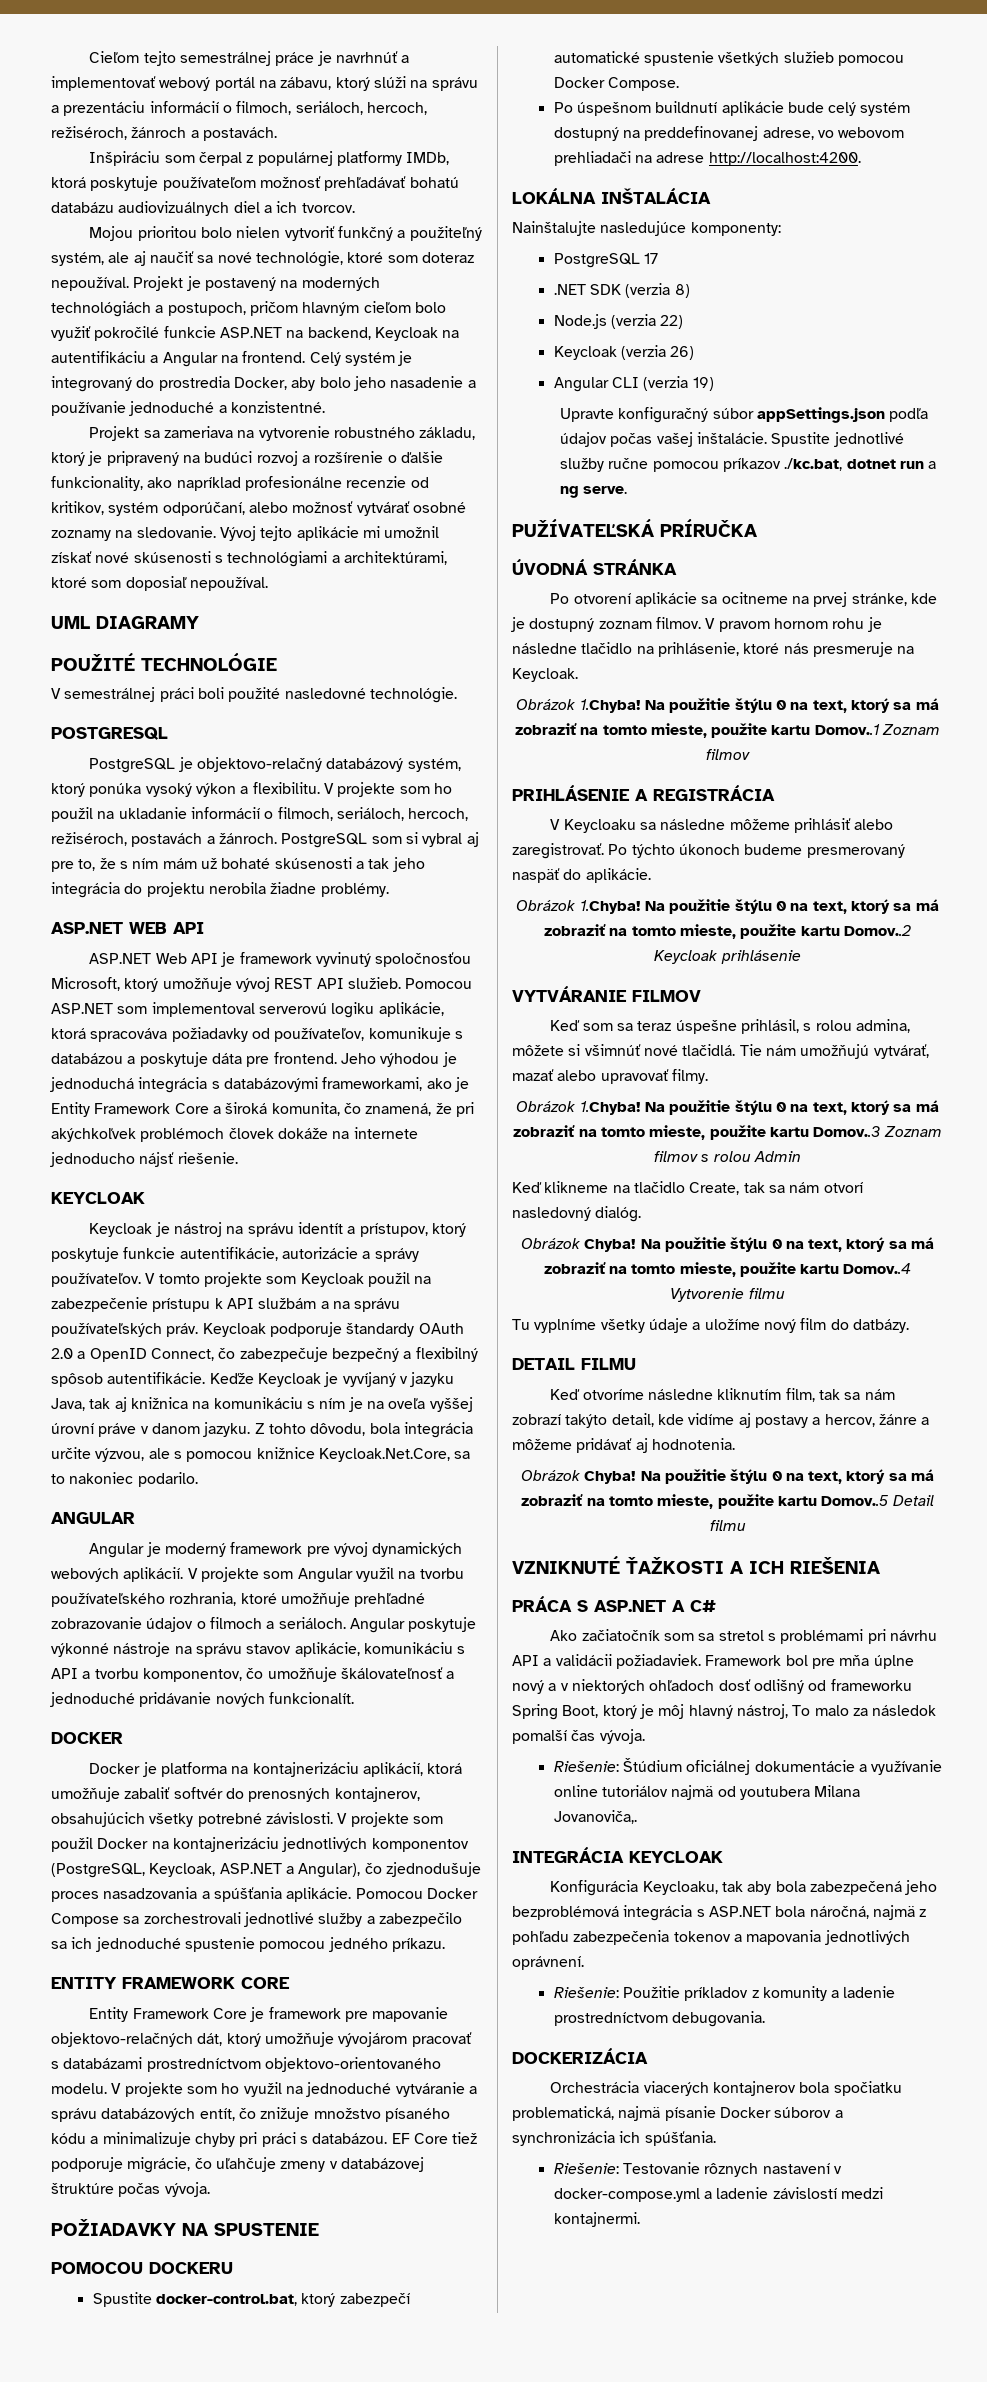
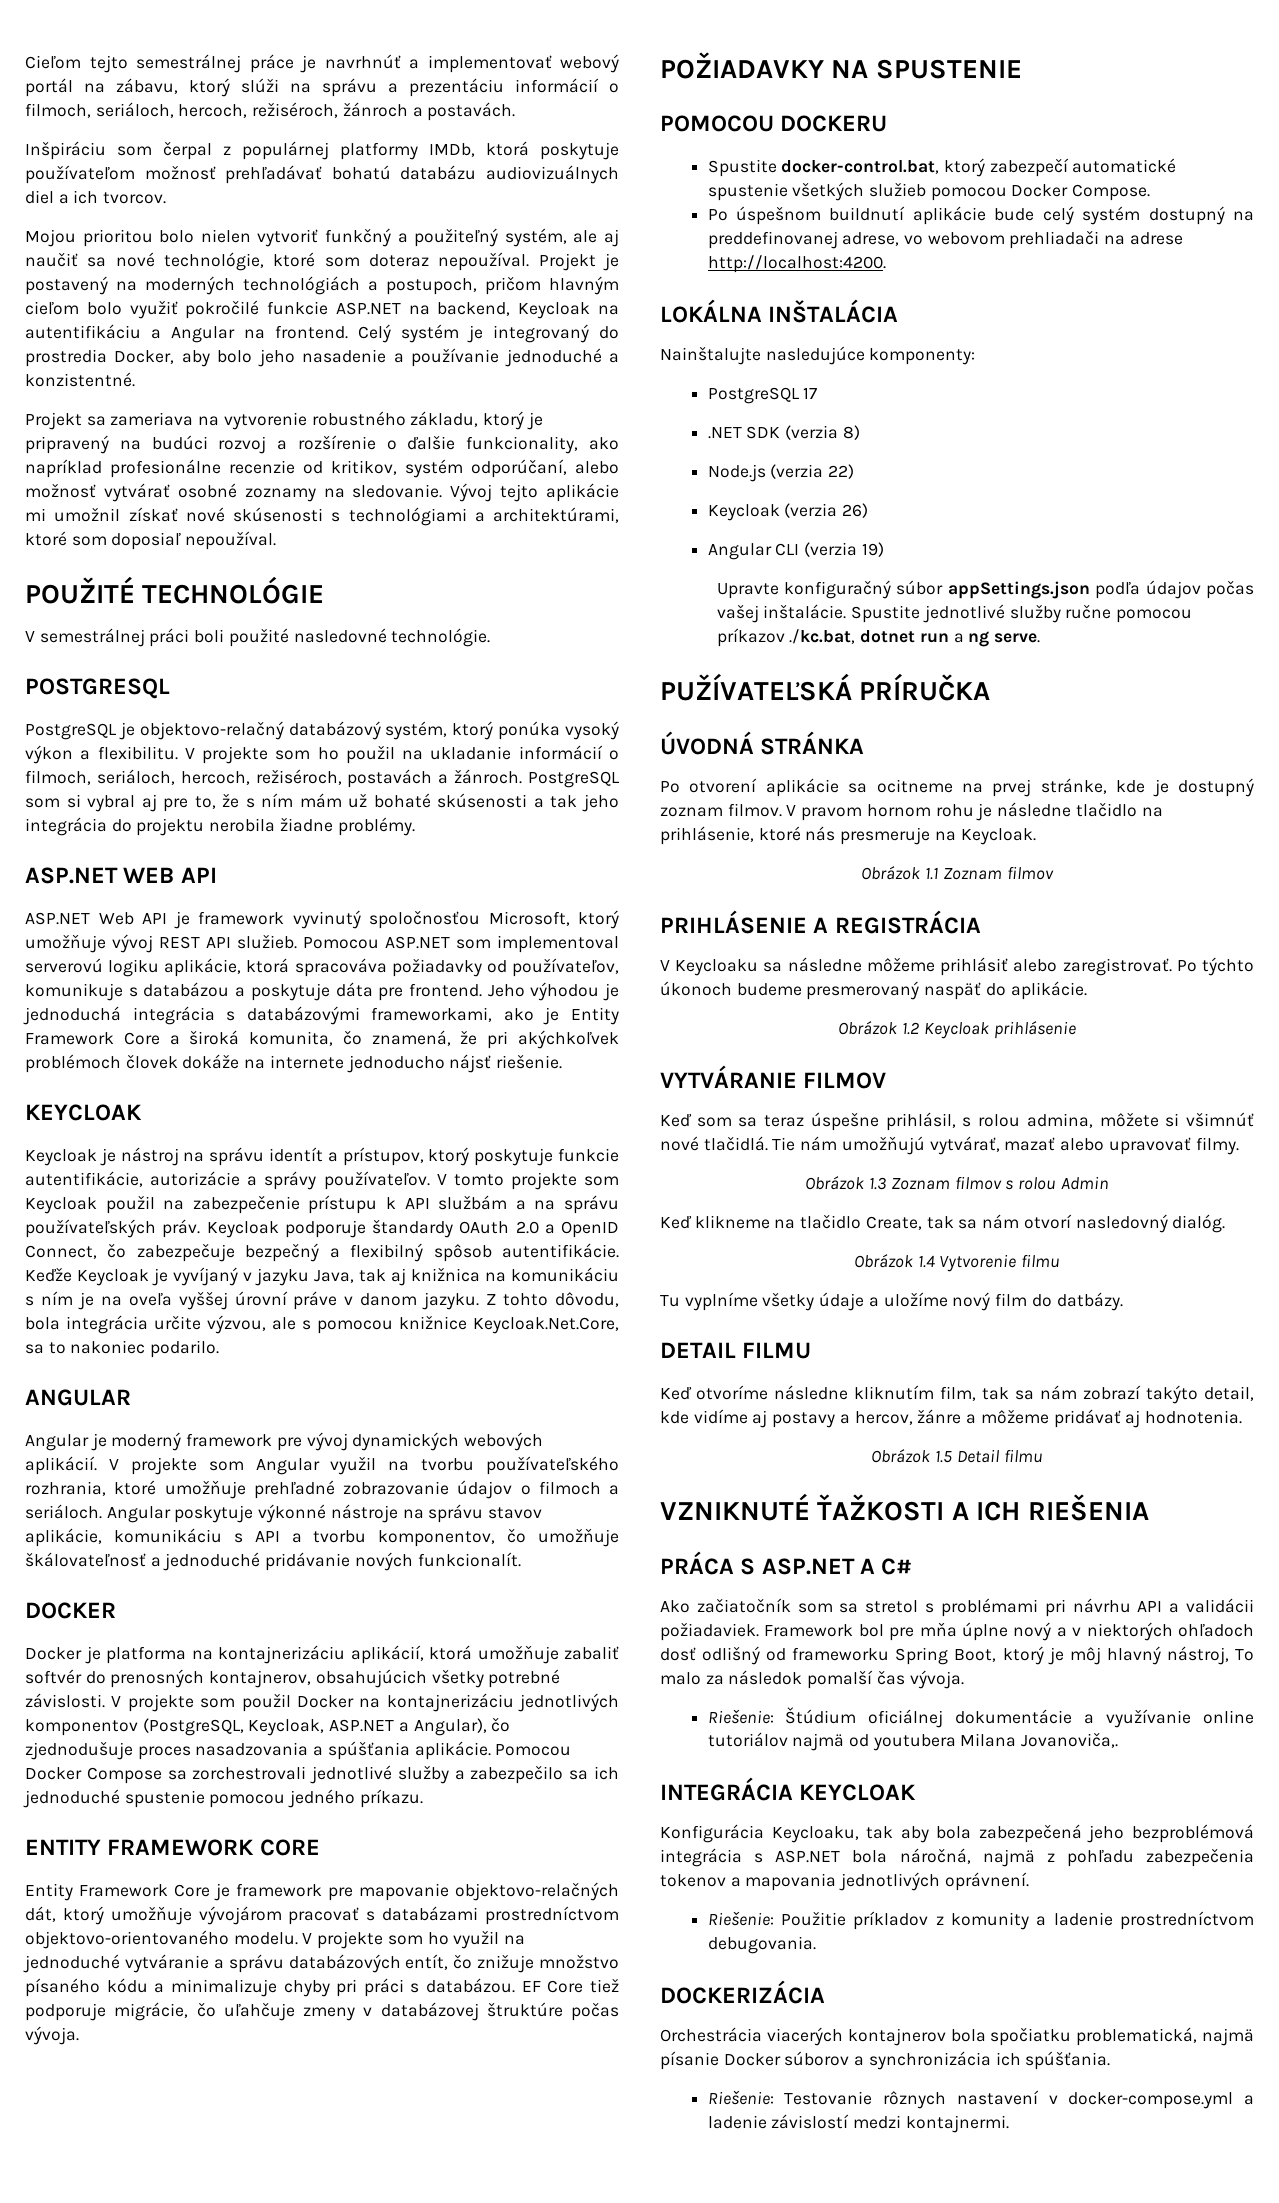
[51,616,199,629] // UML DIAGRAMY -> (277, 540) none
[579,698,939,713] [514,723,880,738] 1.Chyba! Na použitie štýlu 0 na text, ktorý sa má zobraziť na tomto mieste, použite kartu Domov..1 -> [925,867,939,880] 1.1
[579,899,939,914] [544,924,911,939] 1.Chyba! Na použitie štýlu 0 na text, ktorý sa má zobraziť na tomto mieste, použite kartu Domov..2 -> [902,1022,920,1035] 1.2
[579,1100,939,1115] [513,1125,881,1140] 1.Chyba! Na použitie štýlu 0 na text, ktorý sa má zobraziť na tomto mieste, použite kartu Domov..3 -> [869,1177,887,1190] 1.3
[584,1237,935,1252] [543,1262,912,1277] Chyba! Na použitie štýlu 0 na text, ktorý sa má zobraziť na tomto mieste, použite kartu Domov..4 -> [917,1255,935,1268] 1.4
[584,1469,935,1484] [521,1494,889,1509] Chyba! Na použitie štýlu 0 na text, ktorý sa má zobraziť na tomto mieste, použite kartu Domov..5 -> [935,1450,953,1463] 1.5

